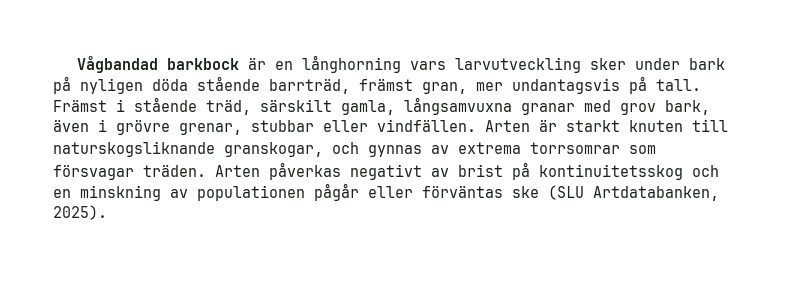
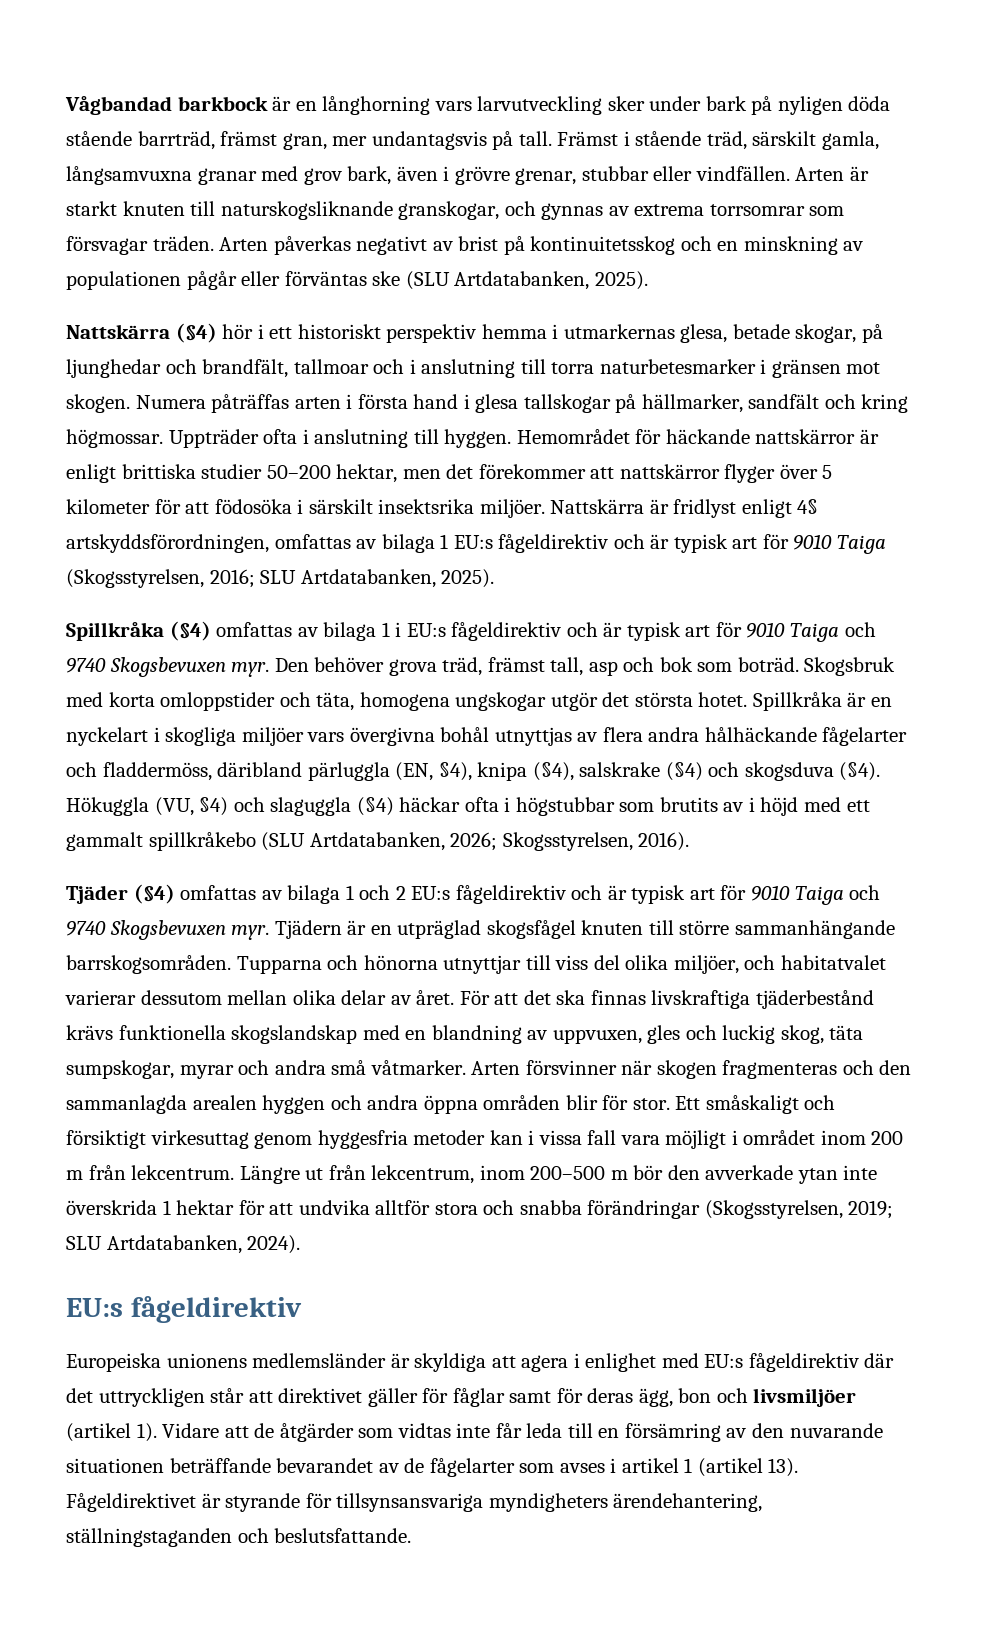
(107, 212) none -> [66,323,883,343] [66,359,881,378] [66,394,909,413] [66,429,879,448] [66,464,833,483] [66,499,819,518] [66,534,886,554] [66,569,495,588] [66,621,876,642] [66,657,896,677] [66,692,892,711] [66,727,908,746] [66,762,881,781] [66,797,870,816] [66,832,690,851] [66,884,881,905] [66,920,895,940] [66,955,886,974] [65,990,874,1009] [66,1025,864,1044] [66,1060,912,1079] [66,1095,836,1114] [66,1130,904,1149] [66,1165,878,1184] [66,1200,894,1219] [66,1235,301,1254] [66,1296,302,1323] [66,1353,895,1372] [66,1388,857,1407] [66,1423,883,1442] [66,1458,799,1477] [66,1493,763,1512] [66,1528,412,1547] // Nattskärra (§4) hör i ett historiskt perspektiv hemma i utmarkernas glesa, betade skogar, på ljunghedar och brandfält, tallmoar och i anslutning till torra naturbetesmarker i gränsen mot skogen. Numera påträffas arten i första hand i glesa tallskogar på hällmarker, sandfält och kring högmossar. Uppträder ofta i anslutning till hyggen. Hemområdet för häckande nattskärror är enligt brittiska studier 50–200 hektar, men det förekommer att nattskärror flyger över 5 kilometer för att födosöka i särskilt insektsrika miljöer. Nattskärra är fridlyst enligt 4§ artskyddsförordningen, omfattas av bilaga 1 EU:s fågeldirektiv och är typisk art för 9010 Taiga (Skogsstyrelsen, 2016; SLU Artdatabanken, 2025). // Spillkråka (§4) omfattas av bilaga 1 i EU:s fågeldirektiv och är typisk art för 9010 Taiga och 9740 Skogsbevuxen myr. Den behöver grova träd, främst tall, asp och bok som boträd. Skogsbruk med korta omloppstider och täta, homogena ungskogar utgör det största hotet. Spillkråka är en nyckelart i skogliga miljöer vars övergivna bohål utnyttjas av flera andra hålhäckande fågelarter och fladdermöss, däribland pärluggla (EN, §4), knipa (§4), salskrake (§4) och skogsduva (§4). Hökuggla (VU, §4) och slaguggla (§4) häckar ofta i högstubbar som brutits av i höjd med ett gammalt spillkråkebo (SLU Artdatabanken, 2026; Skogsstyrelsen, 2016). // Tjäder (§4) omfattas av bilaga 1 och 2 EU:s fågeldirektiv och är typisk art för 9010 Taiga och 9740 Skogsbevuxen myr. Tjädern är en utpräglad skogsfågel knuten till större sammanhängande barrskogsområden. Tupparna och hönorna utnyttjar till viss del olika miljöer, och habitatvalet varierar dessutom mellan olika delar av året. För att det ska finnas livskraftiga tjäderbestånd krävs funktionella skogslandskap med en blandning av uppvuxen, gles och luckig skog, täta sumpskogar, myrar och andra små våtmarker. Arten försvinner när skogen fragmenteras och den sammanlagda arealen hyggen och andra öppna områden blir för stor. Ett småskaligt och försiktigt virkesuttag genom hyggesfria metoder kan i vissa fall vara möjligt i området inom 200 m från lekcentrum. Längre ut från lekcentrum, inom 200–500 m bör den avverkade ytan inte överskrida 1 hektar för att undvika alltför stora och snabba förändringar (Skogsstyrelsen, 2019; SLU Artdatabanken, 2024). // EU:s fågeldirektiv // Europeiska unionens medlemsländer är skyldiga att agera i enlighet med EU:s fågeldirektiv där det uttryckligen står att direktivet gäller för fåglar samt för deras ägg, bon och livsmiljöer (artikel 1). Vidare att de åtgärder som vidtas inte får leda till en försämring av den nuvarande situationen beträffande bevarandet av de fågelarter som avses i artikel 1 (artikel 13). Fågeldirektivet är styrande för tillsynsansvariga myndigheters ärendehantering, ställningstaganden och beslutsfattande.

